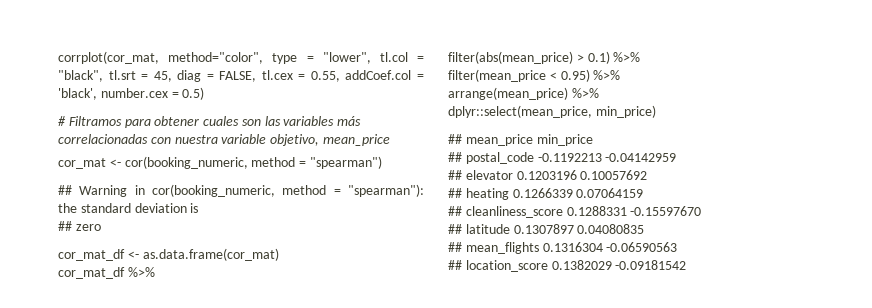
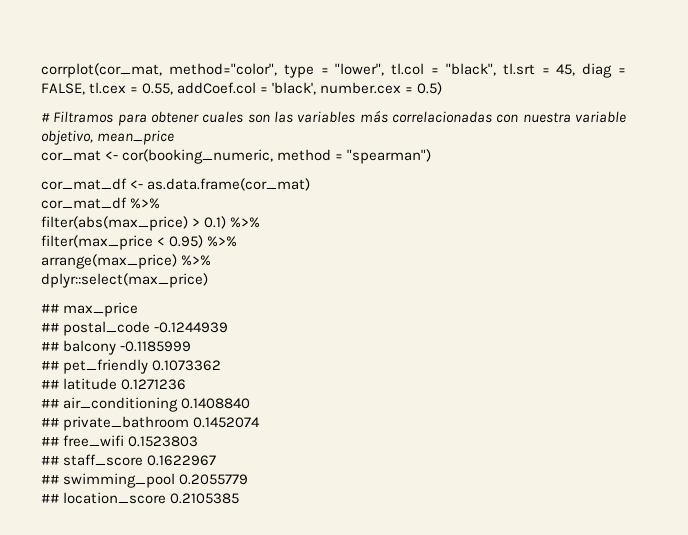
[58,184,424,197] [58,203,199,213] [58,221,101,231] // ## Warning in cor(booking_numeric, method = "spearman"): the standard deviation is // ## zero -> (432, 156) none
[448,51,573,64] filter(abs(mean_price) -> [41,216,188,231] filter(abs(max_price)
[448,69,546,82] filter(mean_price -> [41,235,153,250] filter(max_price
[448,87,599,100] [448,105,656,118] [448,134,593,146] arrange(mean_price) %>% // dplyr::select(mean_price, min_price) // ## mean_price min_price -> [41,254,212,269] [41,273,208,288] [41,302,139,317] arrange(max_price) %>% // dplyr::select(max_price) // ## max_price
[537,153,677,162] [448,170,648,180] [448,188,644,200] [448,206,702,218] -0.1192213 -0.04142959 // ## elevator 0.1203196 0.10057692 // ## heating 0.1266339 0.07064159 // ## cleanliness_score 0.1288331 -0.15597670 -> [154,322,229,333] [41,340,192,355] [41,359,222,374] -0.1244939 // ## balcony -0.1185999 // ## pet_friendly 0.1073362
[513,224,645,234] [448,242,678,254] 0.1307897 0.04080835 // ## mean_flights 0.1316304 -0.06590563 -> [121,379,187,390] [41,397,251,412] [41,416,261,431] [41,435,199,447] [41,454,217,466] [41,473,249,488] 0.1271236 // ## air_conditioning 0.1408840 // ## private_bathroom 0.1452074 // ## free_wifi 0.1523803 // ## staff_score 0.1622967 // ## swimming_pool 0.2055779
[551,260,687,270] 0.1382029 -0.09181542 -> [170,493,240,504] 0.2105385

